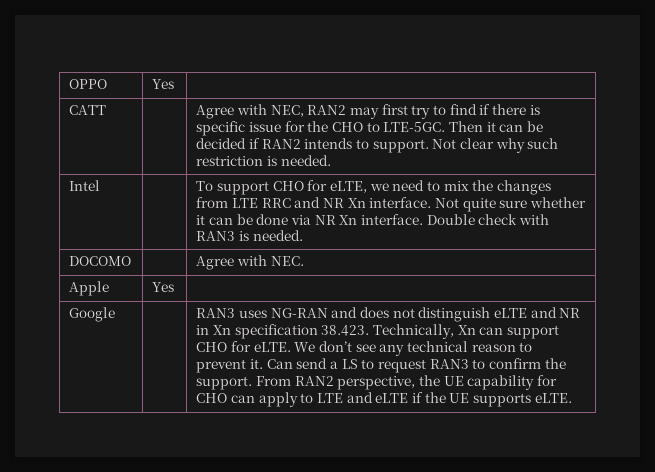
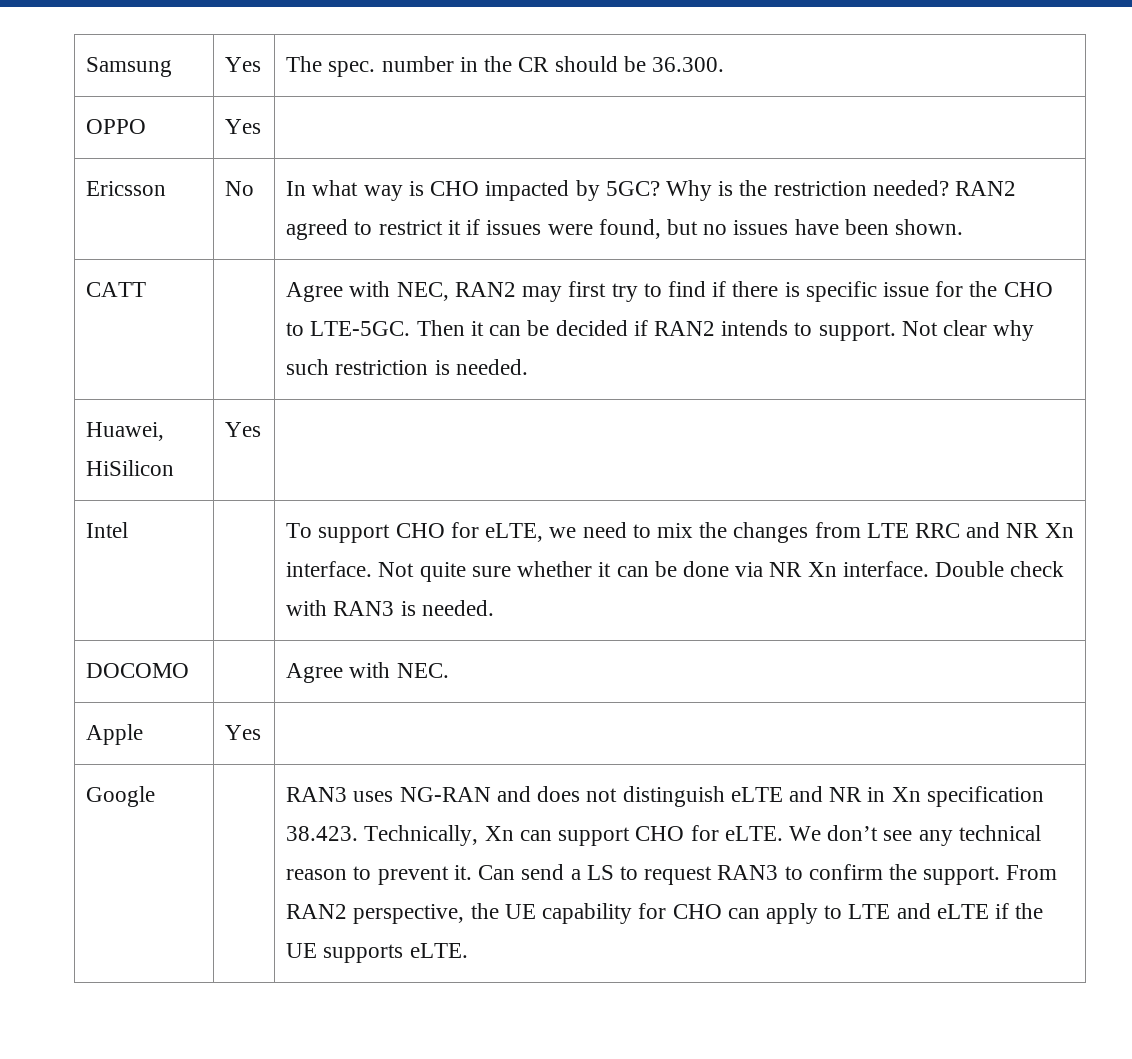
[69,79,108,89] [152,79,175,89] OPPO | Yes | -> [86,57,173,77] [225,57,262,72] [286,56,724,77] [86,119,147,134] [225,119,262,134] [86,181,167,196] [225,181,255,196] [286,180,1016,201] [286,219,963,240] Samsung | Yes | The spec. number in the CR should be 36.300. // OPPO | Yes | // Ericsson | No | In what way is CHO impacted by 5GC? Why is the restriction needed? RAN2 agreed to restrict it if issues were found, but no issues have been shown.
(331, 160) none -> [86,422,165,441] [86,460,175,476] [225,422,262,437] // Huawei, HiSilicon | Yes |

